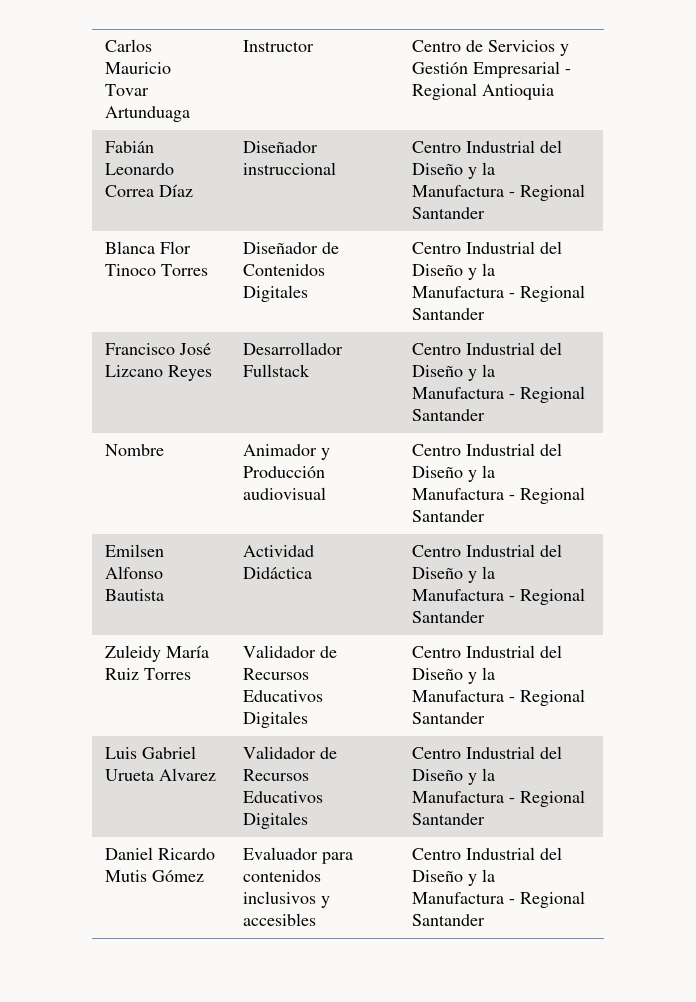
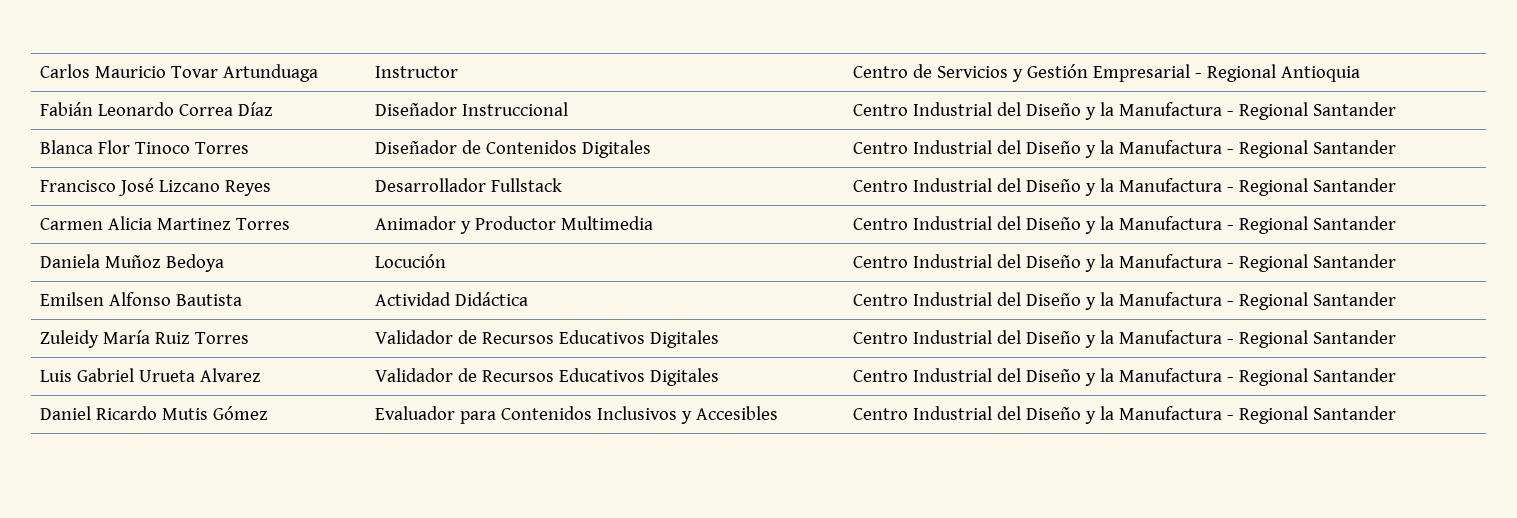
[242,162,336,175] instruccional -> [461,102,568,116] Instruccional
[104,444,164,456] [242,444,330,460] [242,466,325,478] [242,487,326,500] Nombre | Animador y Producción audiovisual -> [39,216,290,230] [374,216,653,234] [852,216,1396,234] [39,254,224,272] [374,254,446,268] Carmen Alicia Martinez Torres | Animador y Productor Multimedia | Centro Industrial del Diseño y la Manufactura - Regional Santander // Daniela Muñoz Bedoya | Locución
[242,870,321,882] [242,891,330,908] [242,913,316,926] contenidos inclusivos y accesibles -> [500,406,778,424] Contenidos Inclusivos y Accesibles

